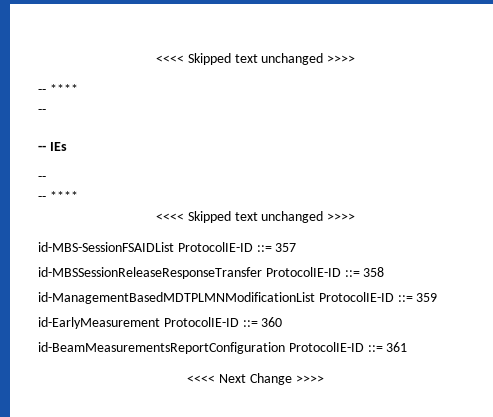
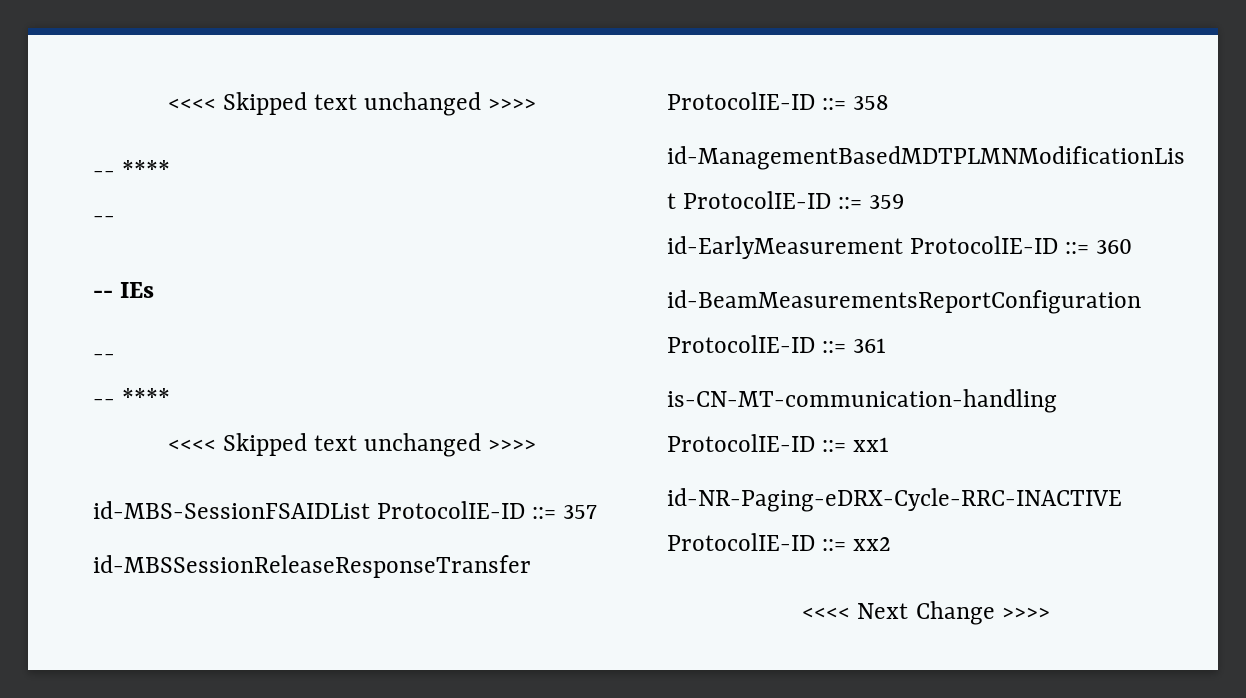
(408, 347) none -> [667,389,1057,413] [667,434,890,452] [667,488,1122,512] [667,533,892,551] // is-CN-MT-communication-handling ProtocolIE-ID ::= xx1 // id-NR-Paging-eDRX-Cycle-RRC-INACTIVE ProtocolIE-ID ::= xx2

